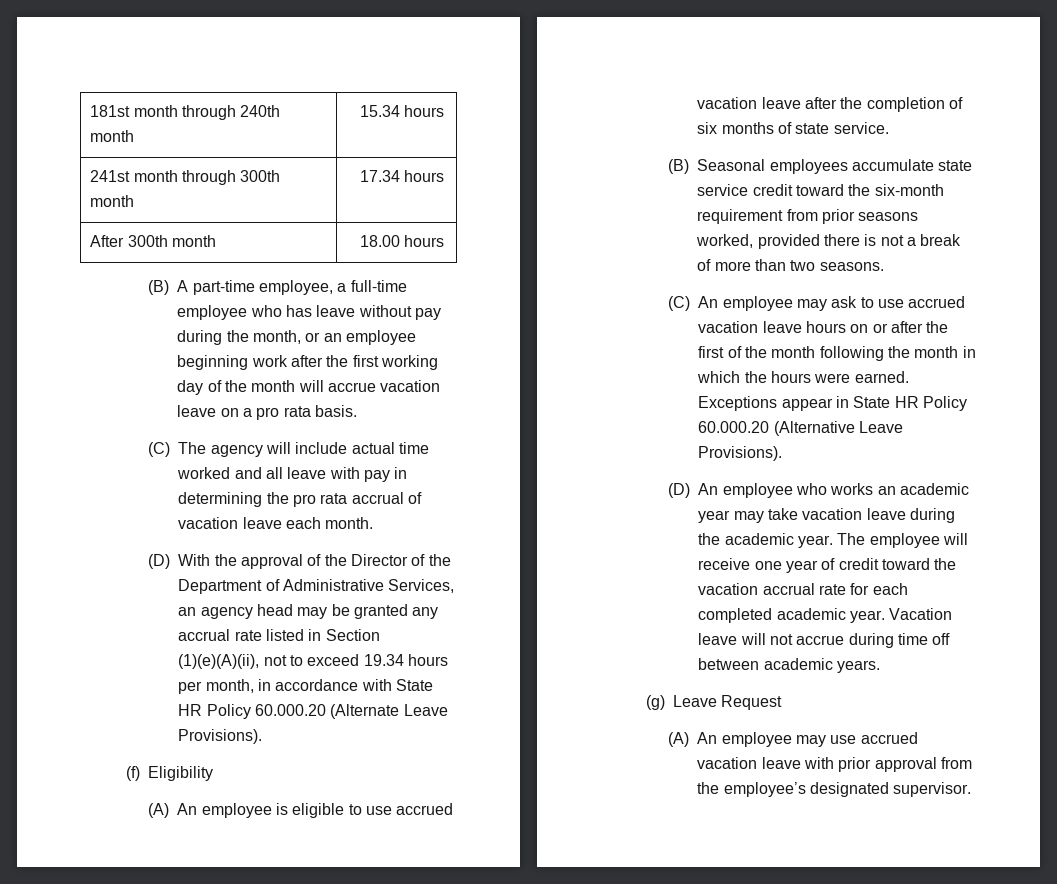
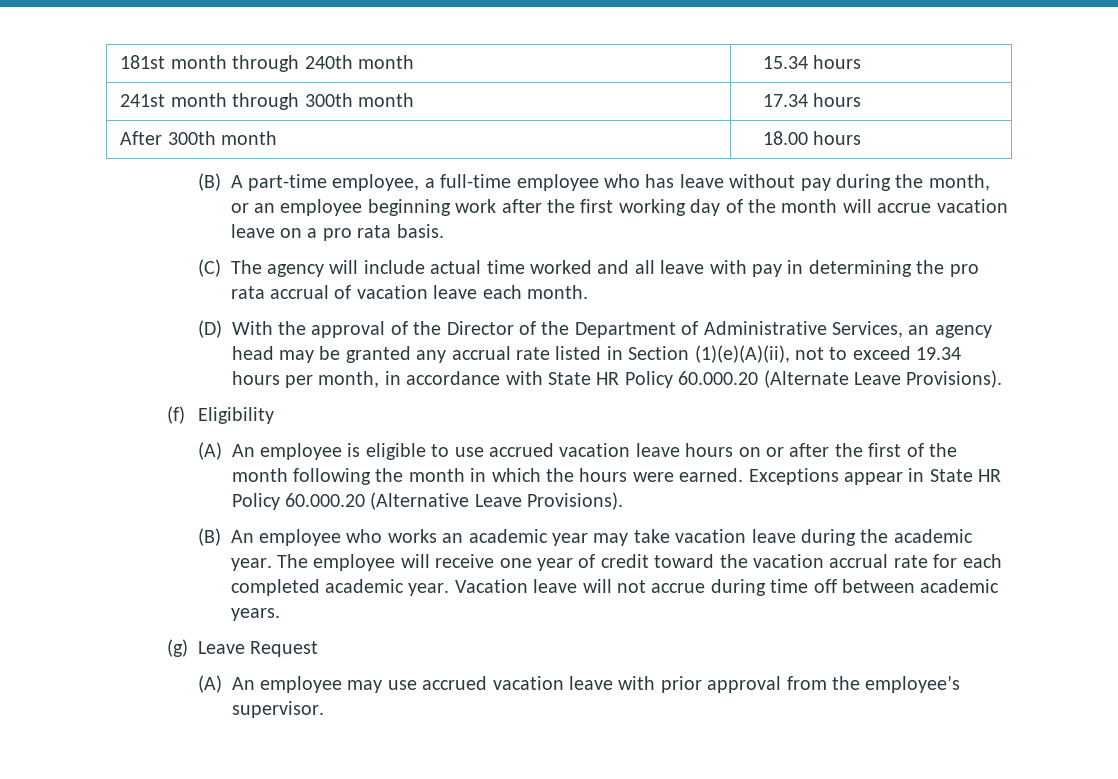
[805,97,964,112] [697,122,889,134] [668,159,973,174] [697,184,944,196] [697,209,919,224] [696,234,962,249] [697,259,884,271] [668,296,966,311] [698,321,802,333] after the completion of six months of state service. // (B) Seasonal employees accumulate state service credit toward the six-month requirement from prior seasons worked, provided there is not a break of more than two seasons. // (C) An employee may ask to use accrued vacation leave -> (680, 450) none
[668,483,691,498] (D) -> [197,528,221,546] (B)
[810,782,890,797] designated -> (961, 684) none

